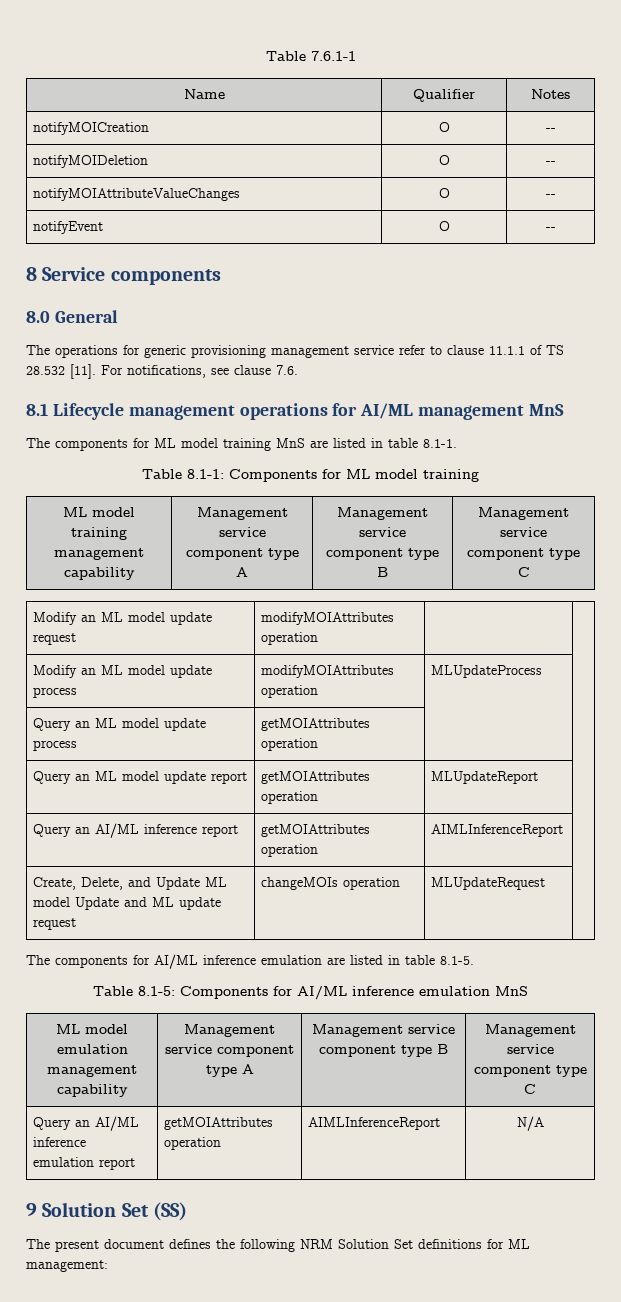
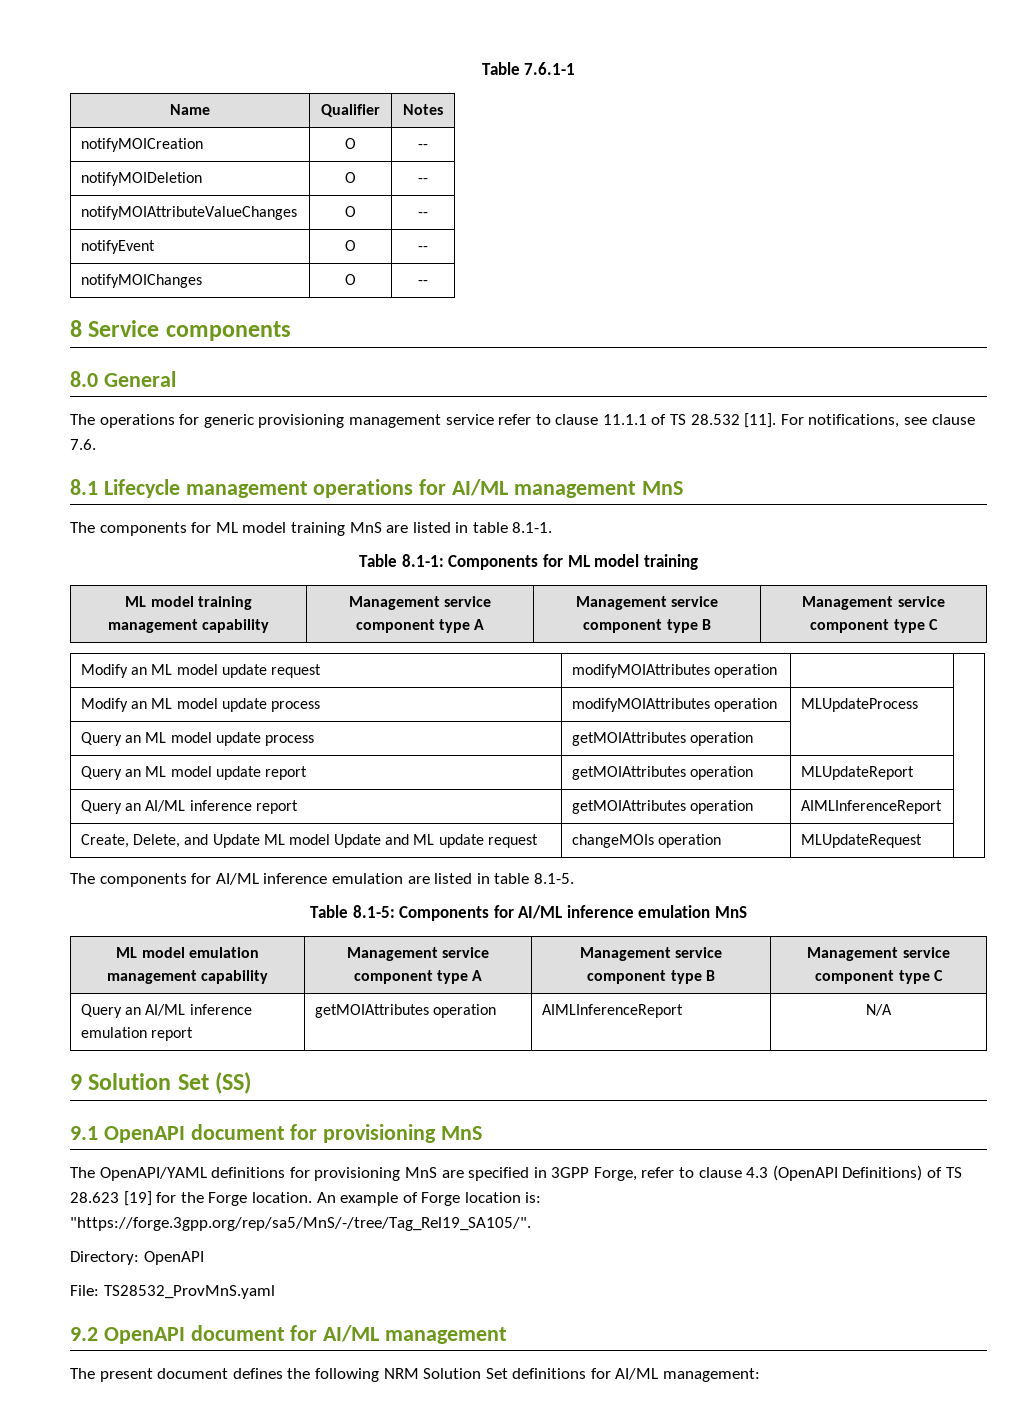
(556, 229) none -> [81,274,203,288] [345,274,356,285] [418,280,428,285] // notifyMOIChanges | O | --
(188, 1211) none -> [70,1124,483,1143] [70,1165,962,1181] [70,1191,542,1206] [70,1217,531,1231] [70,1251,204,1265] [70,1285,275,1299] [70,1325,508,1344] // 9.1 OpenAPI document for provisioning MnS // The OpenAPI/YAML definitions for provisioning MnS are specified in 3GPP Forge, refer to clause 4.3 (OpenAPI Definitions) of TS 28.623 [19] for the Forge location. An example of Forge location is: "https://forge.3gpp.org/rep/sa5/MnS/-/tree/Tag_Rel19_SA105/". // Directory: OpenAPI // File: TS28532_ProvMnS.yaml // 9.2 OpenAPI document for AI/ML management
[508,1239,530,1249] ML -> [615,1368,659,1380] AI/ML

